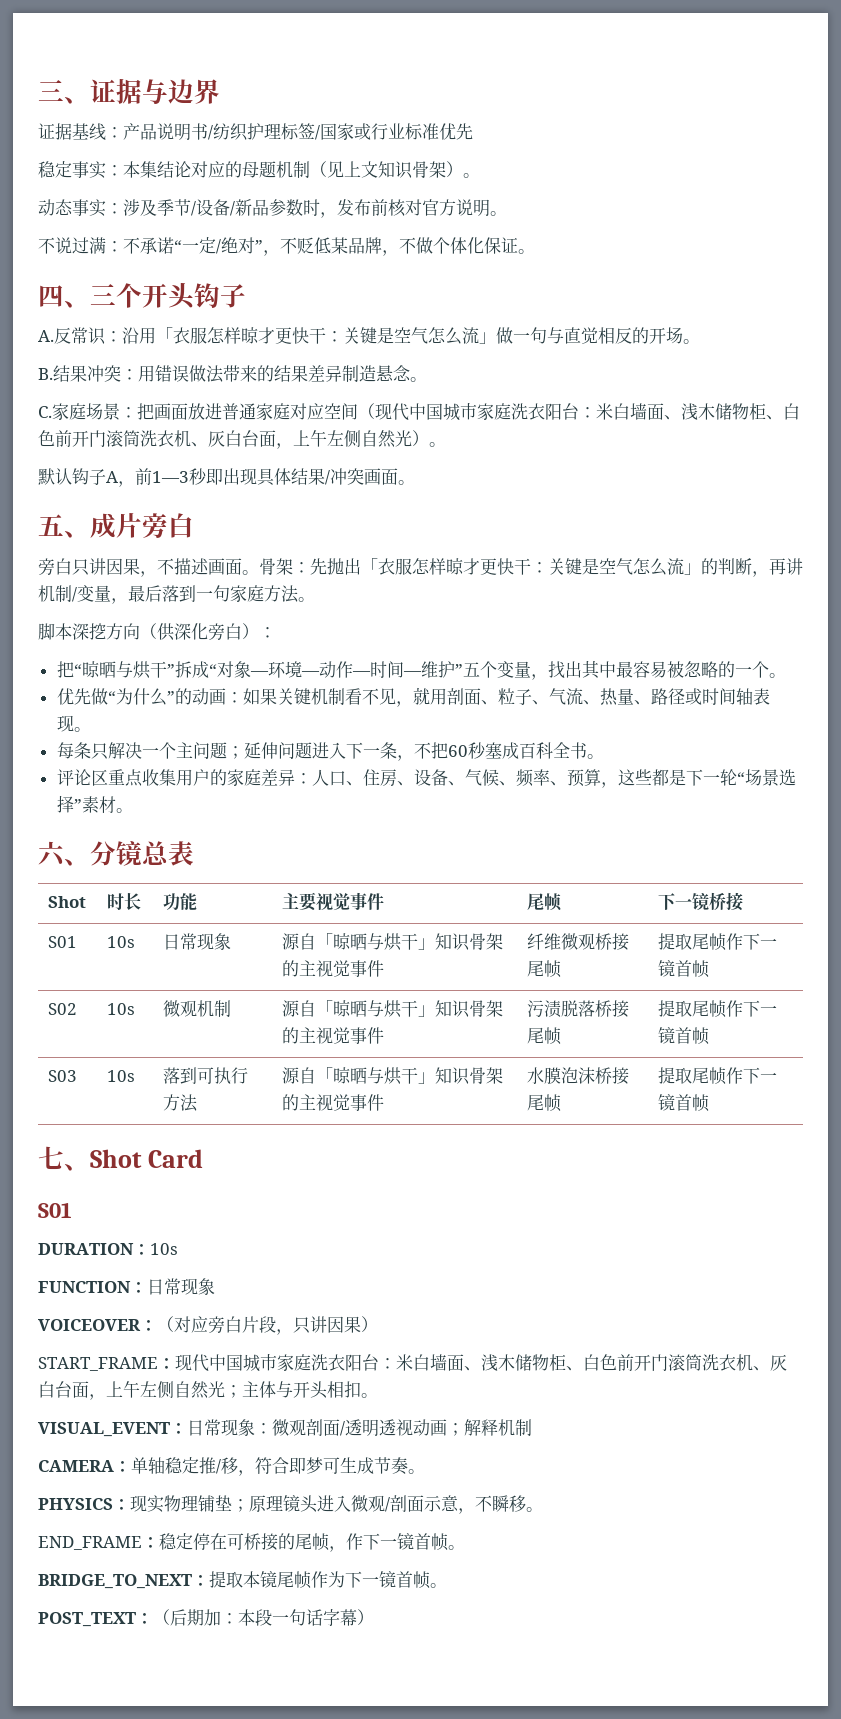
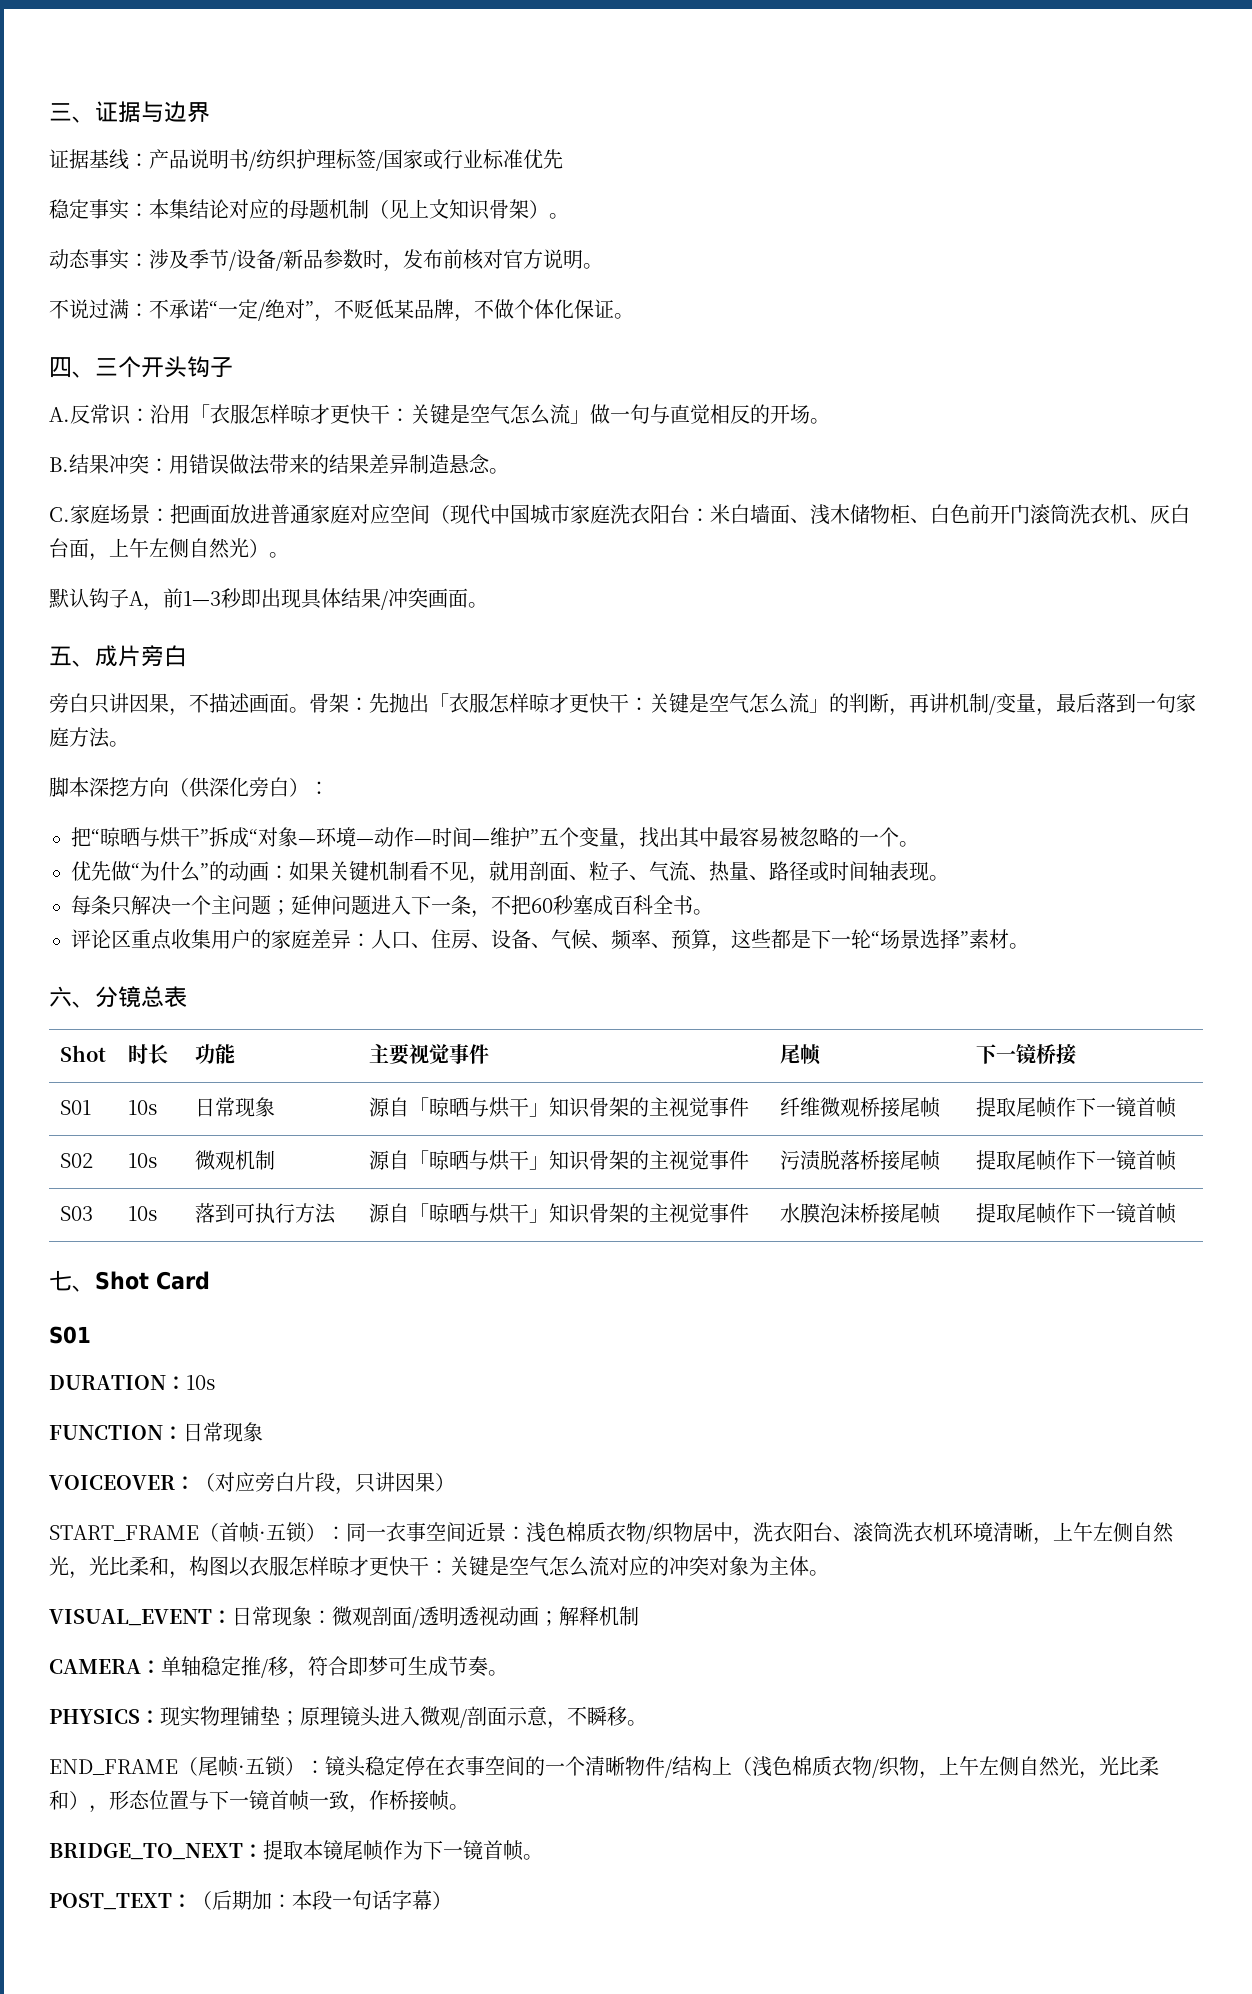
[158,1354,787,1372] [38,1381,361,1400] ：现代中国城市家庭洗衣阳台：米白墙面、浅木储物柜、白色前开门滚筒洗衣机、灰白台面，上午左侧自然光；主体与开头相扣 -> [199,1522,1174,1545] [49,1556,809,1579] （首帧·五锁）：同一衣事空间近景：浅色棉质衣物/织物居中，洗衣阳台、滚筒洗衣机环境清晰，上午左侧自然光，光比柔和，构图以衣服怎样晾才更快干：关键是空气怎么流对应的冲突对象为主体
[142,1532,431,1552] ：稳定停在可桥接的尾帧，作下一镜首 -> [178,1756,1159,1779] [49,1790,429,1813] （尾帧·五锁）：镜头稳定停在衣事空间的一个清晰物件/结构上（浅色棉质衣物/织物，上午左侧自然光，光比柔和），形态位置与下一镜首帧一致，作桥接

